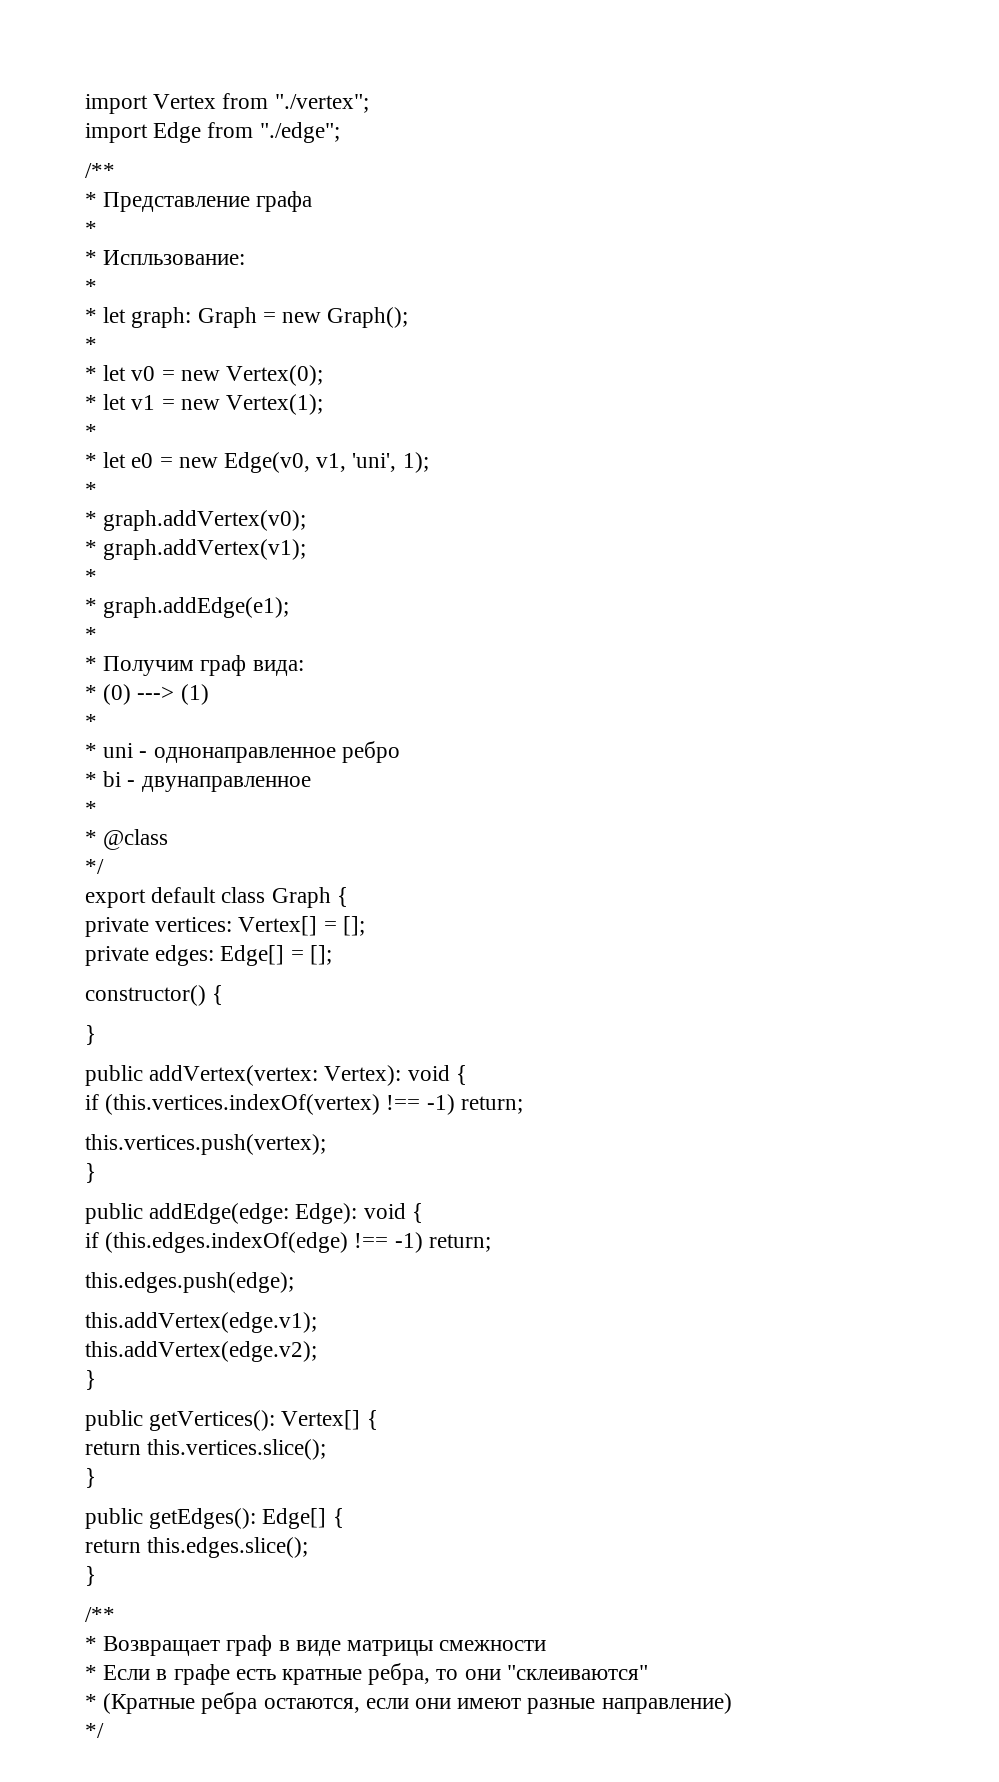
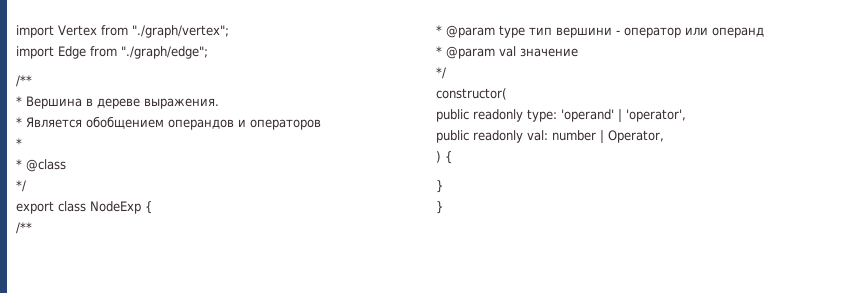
[274,94,369,113] "./vertex"; -> [131,25,229,38] "./graph/vertex";
[259,122,340,143] [85,163,115,178] [85,191,313,212] [85,221,97,236] [85,250,246,265] [85,279,97,294] [85,307,409,328] [85,337,97,352] [85,365,324,386] [85,394,324,415] [85,424,97,439] [85,452,429,473] [85,482,97,497] [85,510,307,531] [85,539,307,560] [85,569,97,584] [85,597,290,618] [85,627,97,642] [85,655,304,676] [85,684,209,705] [85,714,97,729] [85,741,400,763] [85,771,311,792] "./edge"; // /** // * Представление графа // * // * Испльзование: // * // * let graph: Graph = new Graph(); // * // * let v0 = new Vertex(0); // * let v1 = new Vertex(1); // * // * let e0 = new Edge(v0, v1, 'uni', 1); // * // * graph.addVertex(v0); // * graph.addVertex(v1); // * // * graph.addEdge(e1); // * // * Получим граф вида: // * (0) ---> (1) // * // * uni - однонаправленное ребро // * bi - двунаправленное -> [121,46,208,59] [16,75,32,87] [16,96,219,109] [16,116,321,130] "./graph/edge"; // /** // * Вершина в дереве выражения. // * Является обобщением операндов и операторов
[151,887,348,908] [85,916,365,937] [85,945,332,966] [85,985,224,1006] [85,1025,96,1045] [85,1065,467,1086] [85,1094,523,1115] [85,1134,326,1155] [85,1163,96,1183] [85,1203,423,1224] [85,1232,491,1253] [85,1272,294,1293] [85,1312,317,1333] [85,1341,317,1362] [85,1370,96,1390] [85,1410,378,1431] [85,1439,327,1460] [85,1468,96,1488] [85,1508,344,1529] [85,1537,309,1558] [85,1566,96,1586] [85,1607,115,1622] [85,1635,547,1656] [85,1663,648,1685] [85,1692,732,1714] [85,1723,104,1738] default class Graph { // private vertices: Vertex[] = []; // private edges: Edge[] = []; // constructor() { // } // public addVertex(vertex: Vertex): void { // if (this.vertices.indexOf(vertex) !== -1) return; // this.vertices.push(vertex); // } // public addEdge(edge: Edge): void { // if (this.edges.indexOf(edge) !== -1) return; // this.edges.push(edge); // this.addVertex(edge.v1); // this.addVertex(edge.v2); // } // public getVertices(): Vertex[] { // return this.vertices.slice(); // } // public getEdges(): Edge[] { // return this.edges.slice(); // } // /** // * Возвращает граф в виде матрицы смежности // * Если в графе есть кратные ребра, то они "склеиваются" // * (Кратные ребра остаются, если они имеют разные направление) // */ -> [58,201,152,214] [16,222,32,234] [436,25,764,38] [436,46,578,59] [436,67,446,79] [436,88,507,100] [436,109,686,123] [436,130,664,144] [436,151,452,164] [436,180,443,193] [436,201,443,214] class NodeExp { // /** // * @param type тип вершини - оператор или операнд // * @param val значение // */ // constructor( // public readonly type: 'operand' | 'operator', // public readonly val: number | Operator, // ) { // } // }

